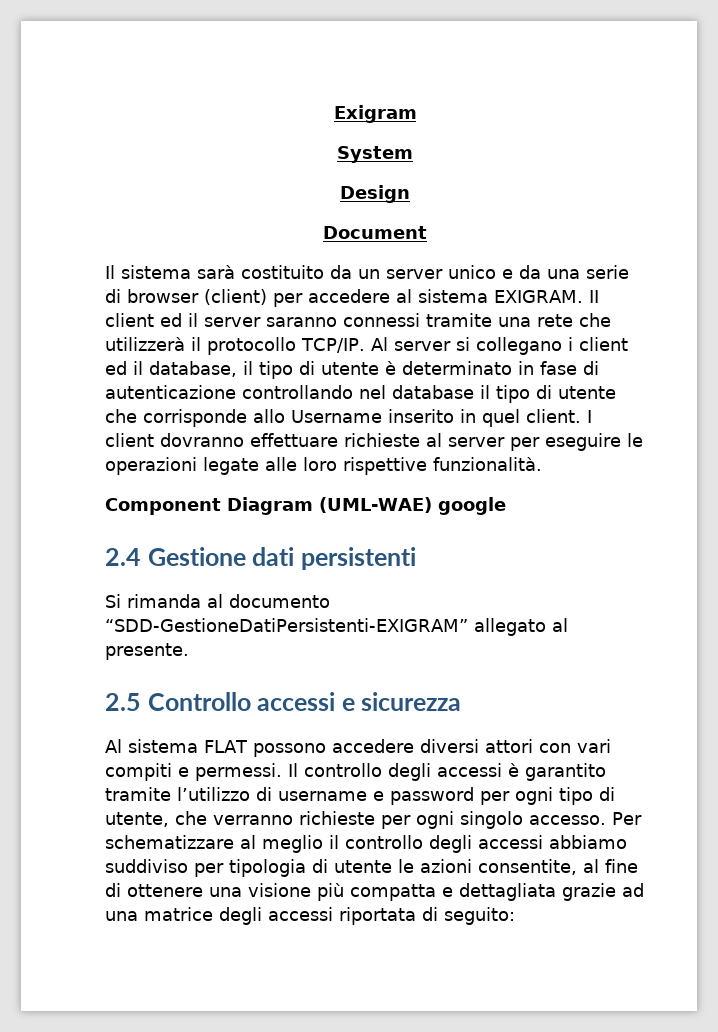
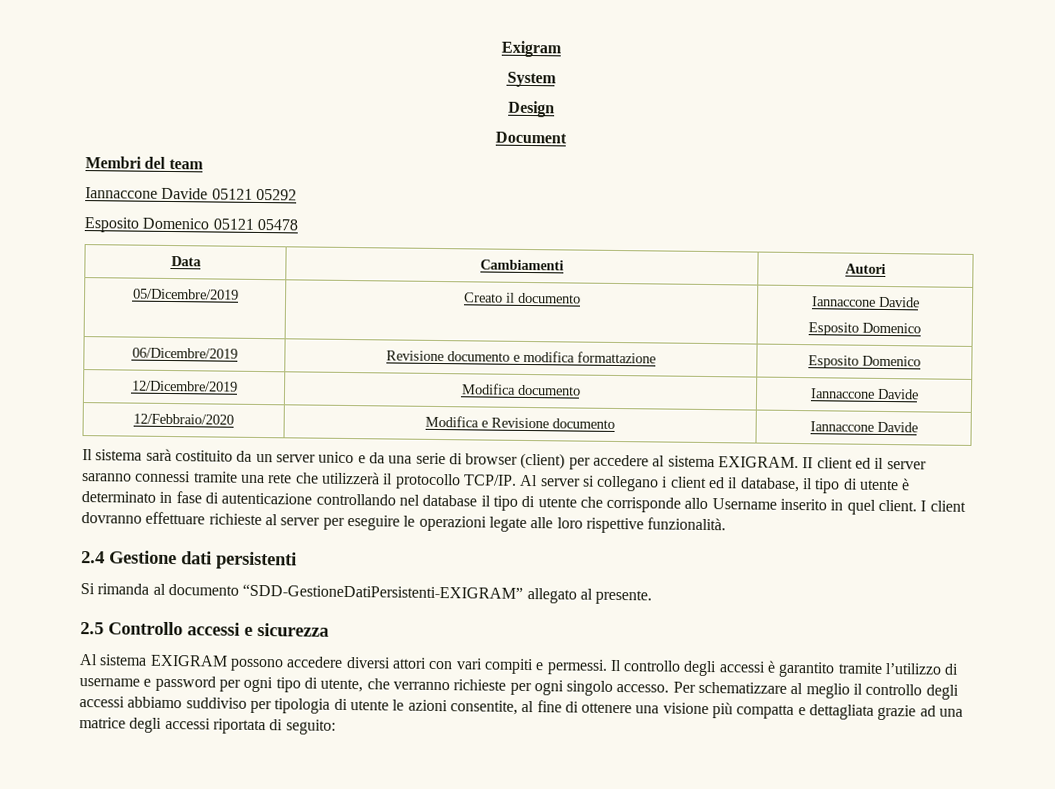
(427, 232) none -> [85,156,204,170] [85,187,297,201] [84,217,298,233] [170,256,202,267] [480,259,564,271] [845,263,886,274] [132,288,239,300] [463,292,581,304] [811,296,920,308] [808,322,921,336] [131,347,238,359] [386,350,656,364] [808,355,921,369] [131,380,238,392] [460,383,581,396] [809,388,919,400] [133,413,234,425] [425,415,615,429] [809,421,918,433] // Membri del team // Iannaccone Davide 05121 05292 // Esposito Domenico 05121 05478 // Data | Cambiamenti | Autori // 05/Dicembre/2019 | Creato il documento | Iannaccone Davide // Esposito Domenico // 06/Dicembre/2019 | Revisione documento e modifica formattazione | Esposito Domenico // 12/Dicembre/2019 | Modifica documento | Iannaccone Davide // 12/Febbraio/2020 | Modifica e Revisione documento | Iannaccone Davide
[105,497,506,515] // Component Diagram (UML-WAE) google -> (727, 524) none
[204,740,248,753] FLAT -> [149,654,228,667] EXIGRAM

